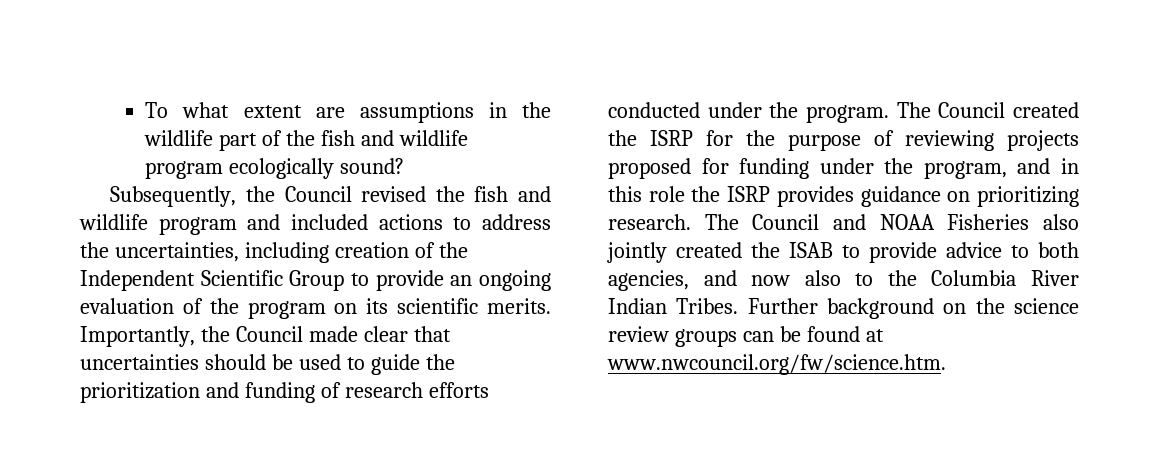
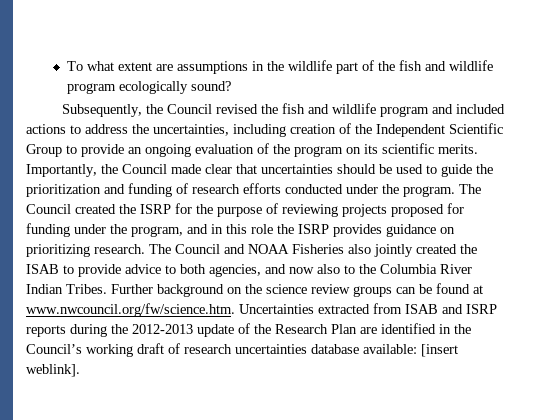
(946, 364) none -> [239,303,497,314] [26,323,471,337] [26,343,458,357] [26,364,80,377] Uncertainties extracted from ISAB and ISRP reports during the 2012-2013 update of the Research Plan are identified in the Council’s working draft of research uncertainties database available: [insert weblink].

